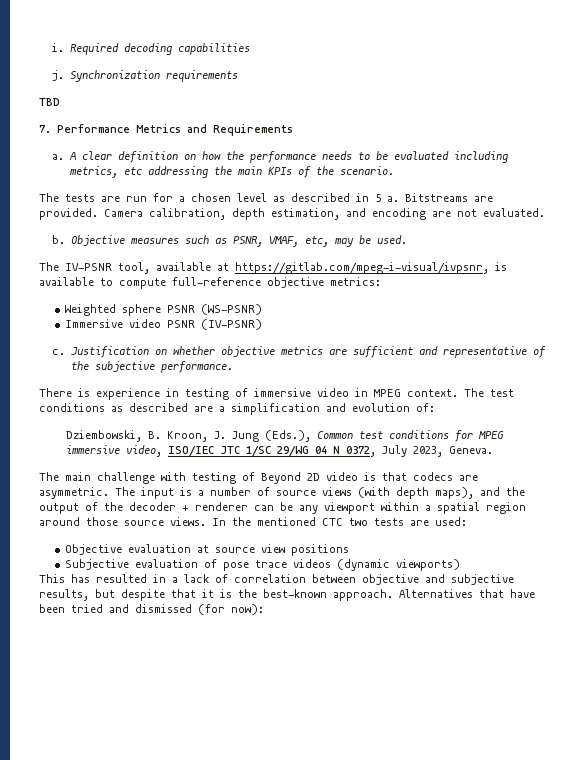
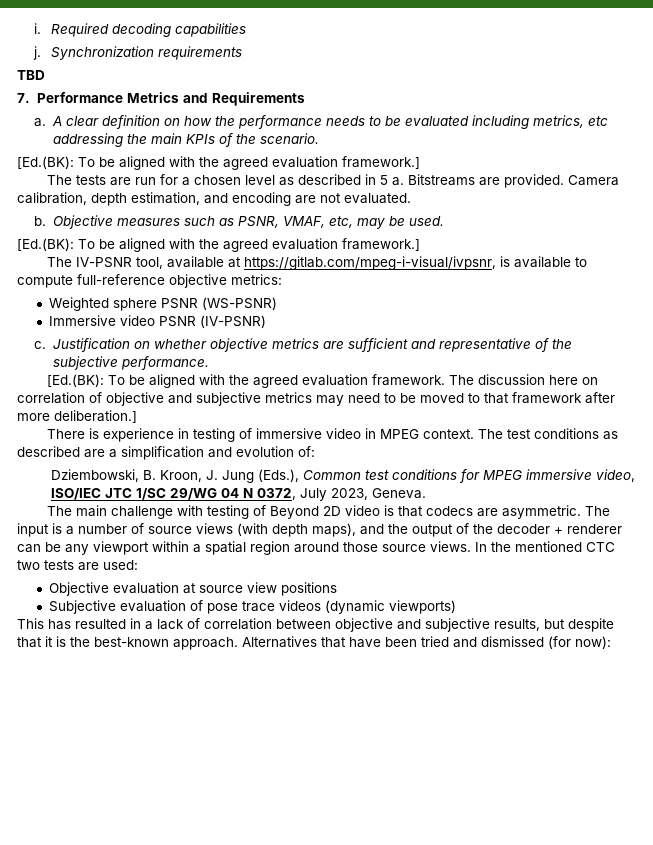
(395, 170) none -> [17,156,420,170] // [Ed.(BK): To be aligned with the agreed evaluation framework.]
(408, 239) none -> [17,238,420,252] // [Ed.(BK): To be aligned with the agreed evaluation framework.]
(234, 367) none -> [47,374,599,388] [17,392,615,406] [17,410,137,423] // [Ed.(BK): To be aligned with the agreed evaluation framework. The discussion here on correlation of objective and subjective metrics may need to be moved to that framework after more deliberation.]

